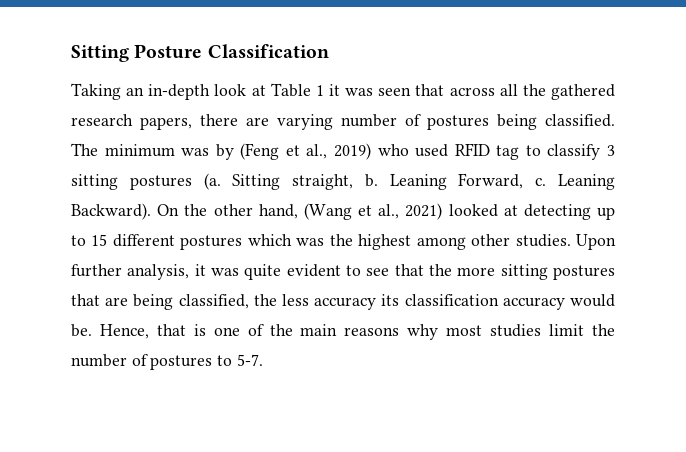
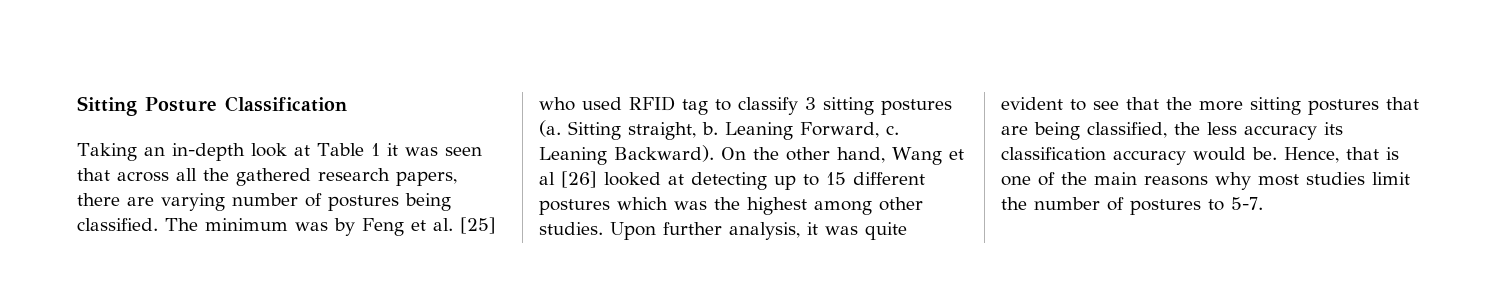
[240,143,372,160] (Feng et al., 2019) -> [362,217,496,236] Feng et al. [25]
[303,203,443,220] (Wang et al., 2021) -> [892,147,964,165] [539,171,597,188] Wang et al [26]

